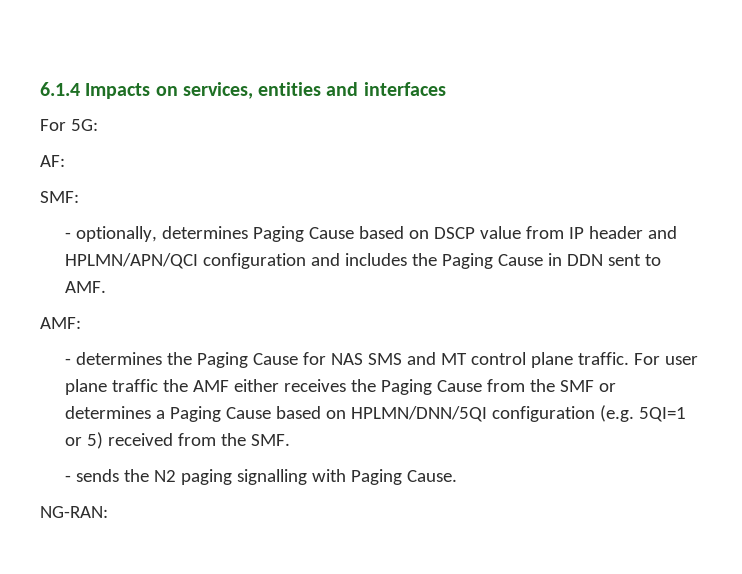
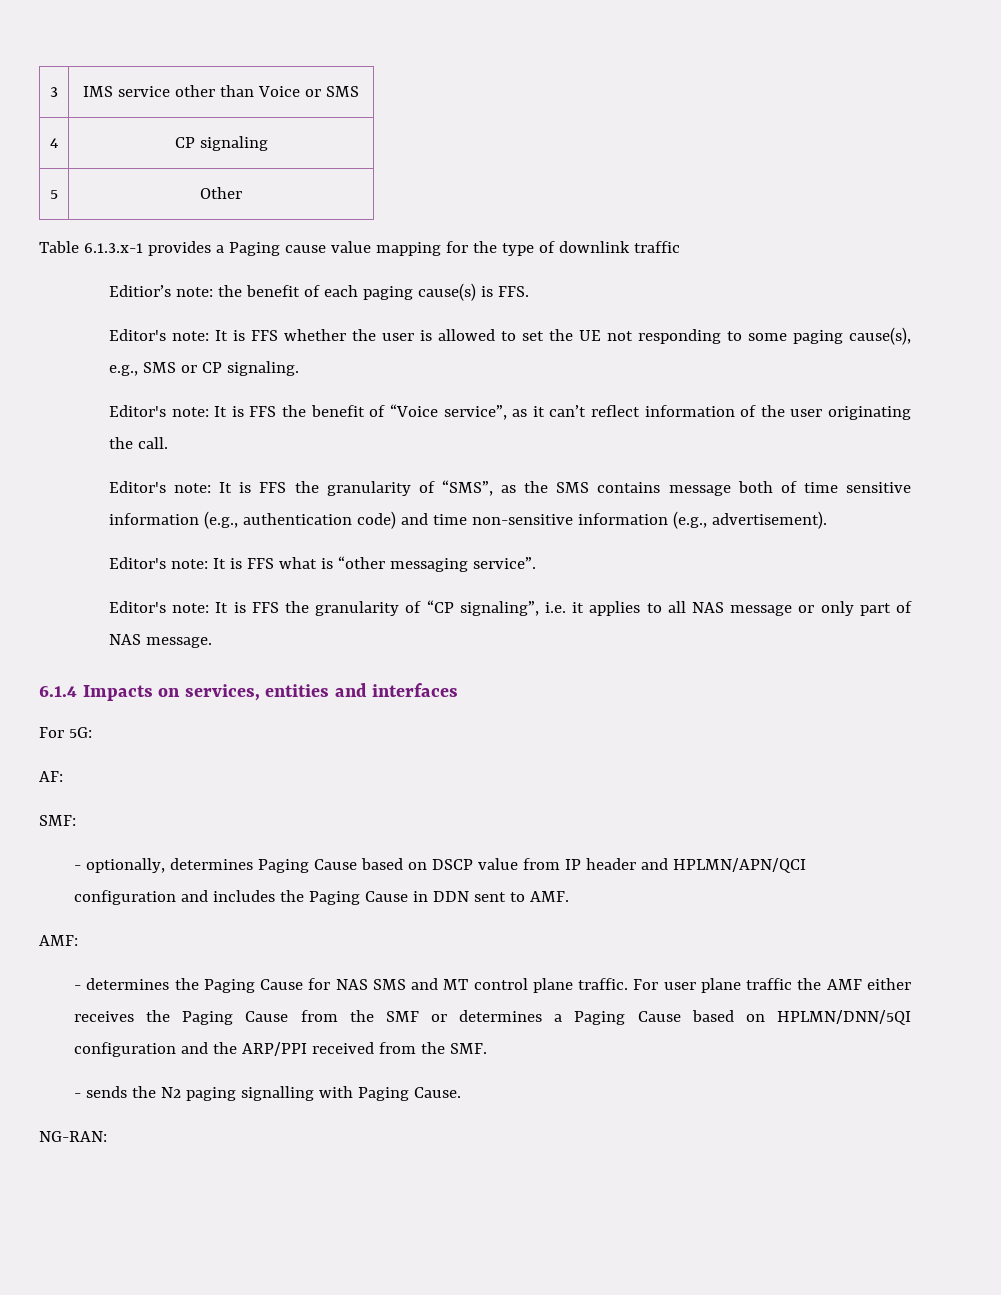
(40, 89) none -> [50,87,58,97] [83,85,359,97] [50,138,58,148] [174,136,268,151] [50,190,58,199] [200,187,242,199] [39,241,680,256] [108,283,529,301] [108,327,911,345] [108,361,299,376] [108,404,912,420] [108,437,168,449] [108,480,911,496] [108,511,827,529] [108,556,536,572] [108,600,913,616] [108,634,212,648] 3 | IMS service other than Voice or SMS // 4 | CP signaling // 5 | Other // Table 6.1.3.x-1 provides a Paging cause value mapping for the type of downlink traffic // Editior’s note: the benefit of each paging cause(s) is FFS. // Editor's note: It is FFS whether the user is allowed to set the UE not responding to some paging cause(s), e.g., SMS or CP signaling. // Editor's note: It is FFS the benefit of “Voice service”, as it can’t reflect information of the user originating the call. // Editor's note: It is FFS the granularity of “SMS”, as the SMS contains message both of time sensitive information (e.g., authentication code) and time non-sensitive information (e.g., advertisement). // Editor's note: It is FFS what is “other messaging service”. // Editor's note: It is FFS the granularity of “CP signaling”, i.e. it applies to all NAS message or only part of NAS message. //
[599,405,686,422] [64,432,103,449] (e.g. 5QI=1 or 5) -> [180,1042,307,1056] and the ARP/PPI

